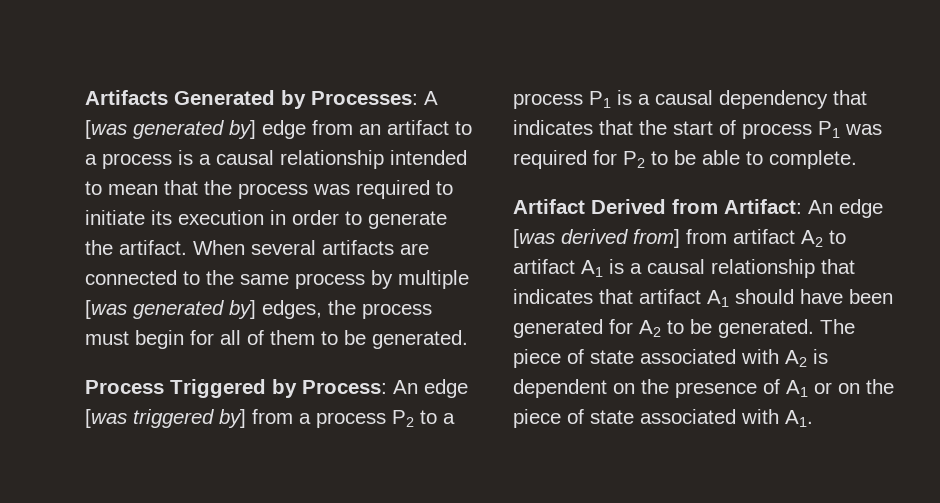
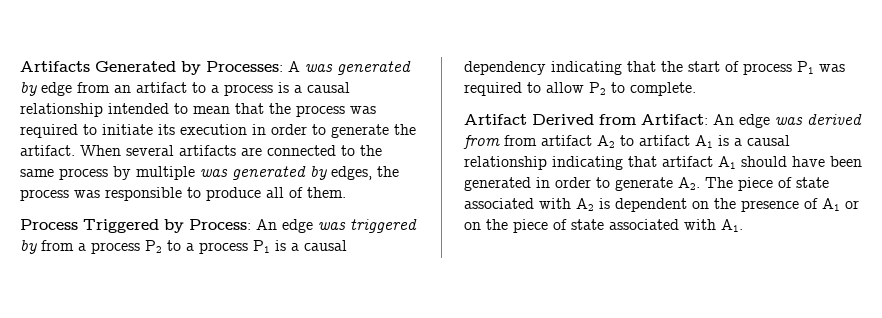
[85,120,256,139] [was generated by] -> [305,61,411,75] [20,82,37,96] was generated by
[85,300,432,319] [85,330,468,349] [was generated by] edges, the process must begin for all of them to be generated. -> [200,166,399,180] [20,187,346,201] was generated by edges, the process was responsible to produce all of them.
[85,409,246,428] [was triggered by] -> [318,219,417,233] [20,240,37,254] was triggered by
[833,90,867,105] [513,120,593,135] that indicates -> [551,61,622,75] indicating
[593,150,740,168] for P2 to be able -> [527,82,606,95] to allow P2
[513,229,680,248] [was derived from] -> [775,114,862,125] [463,135,500,149] was derived from
[821,259,855,274] [513,289,593,304] that indicates -> [552,156,623,170] indicating
[609,319,814,338] for A2 to be generated. -> [536,177,700,191] in order to generate A2.

